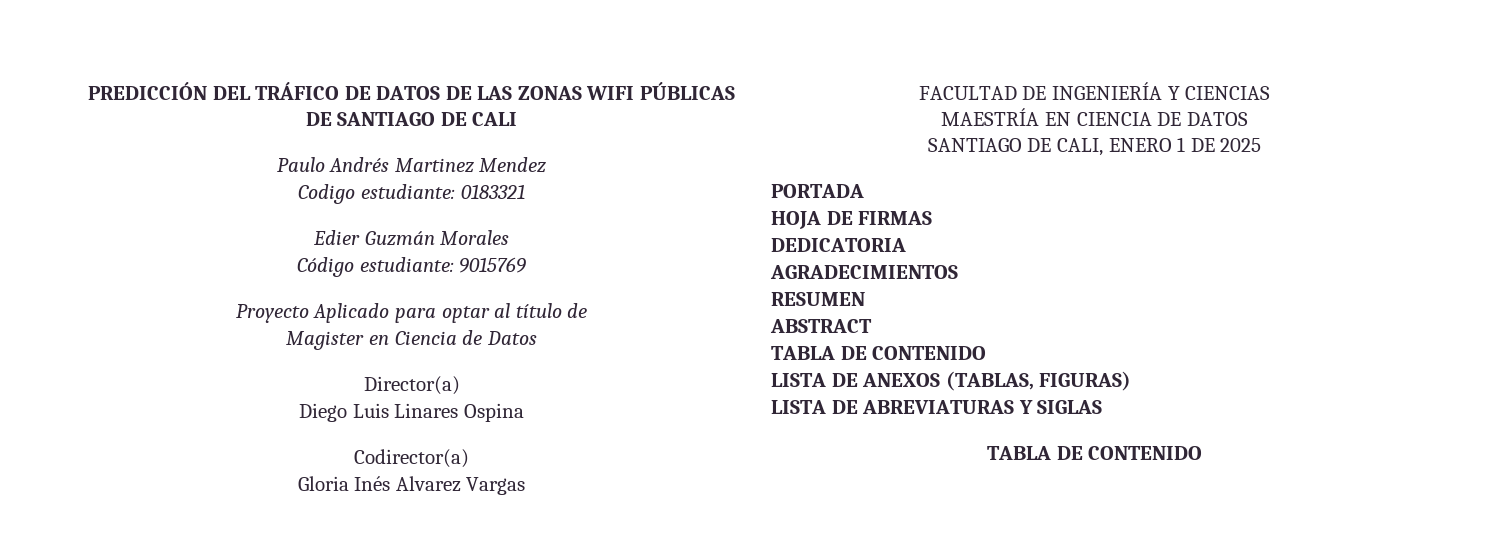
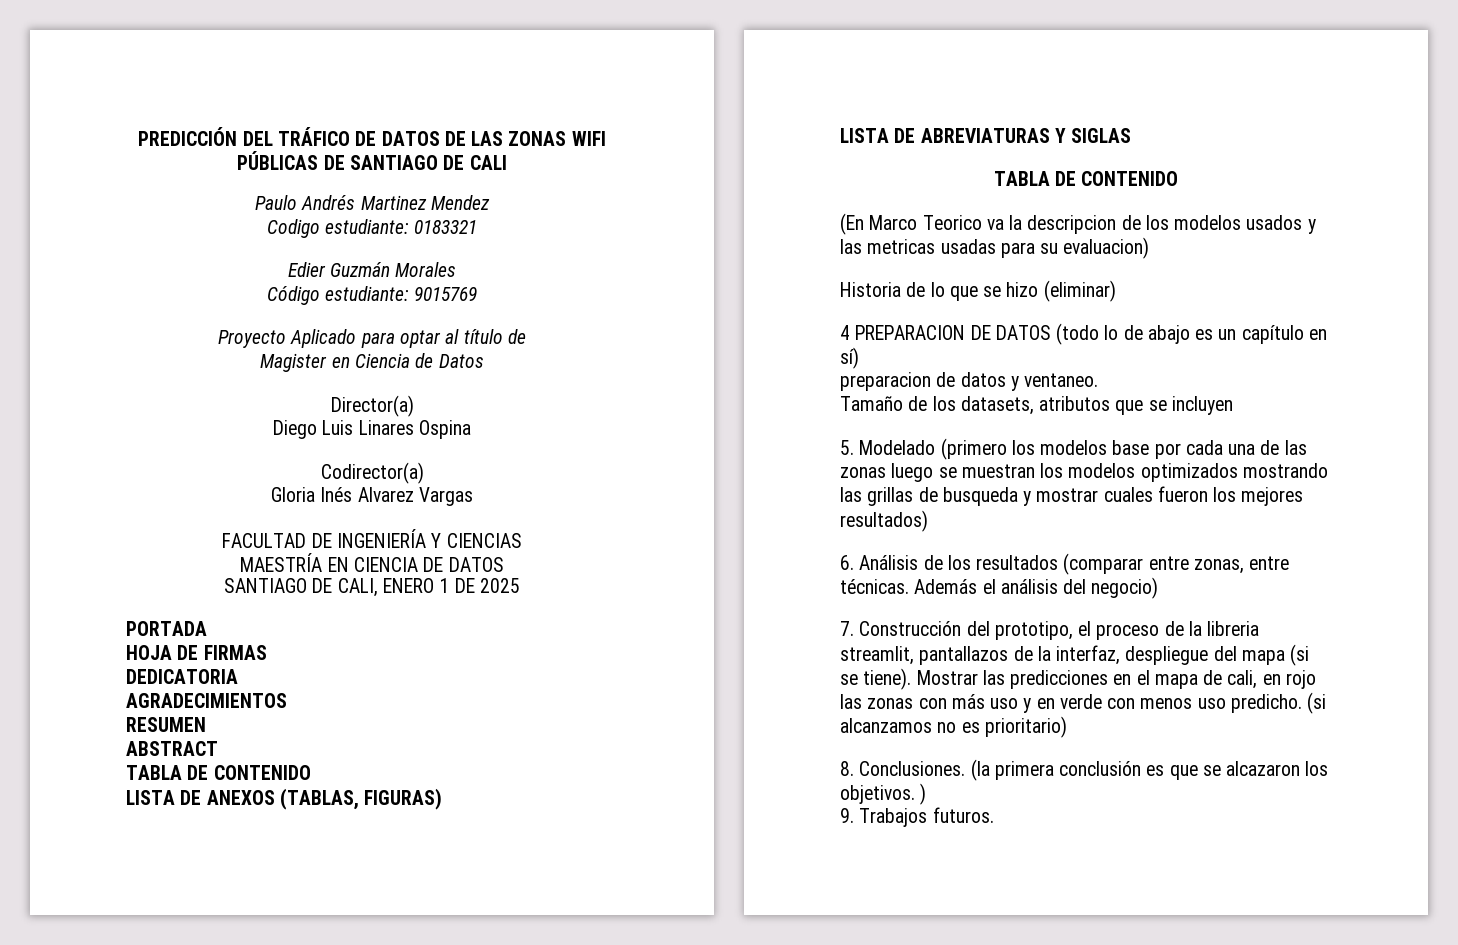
(1203, 453) none -> [840,213,1316,235] [840,237,1150,259] [840,280,1116,302] [840,323,1327,345] [840,347,859,369] [840,372,1099,391] [840,396,1233,415] [840,438,1307,460] [840,463,1328,482] [840,486,1304,506] [840,510,928,532] [840,553,1290,575] [840,577,1159,599] [840,621,1260,640] [840,644,1310,666] [840,668,1316,690] [840,692,1327,714] [840,716,1067,738] [840,759,1329,781] [840,783,927,805] [840,807,994,827] // (En Marco Teorico va la descripcion de los modelos usados y las metricas usadas para su evaluacion) // Historia de lo que se hizo (eliminar) // 4 PREPARACION DE DATOS (todo lo de abajo es un capítulo en sí) // preparacion de datos y ventaneo. // Tamaño de los datasets, atributos que se incluyen // 5. Modelado (primero los modelos base por cada una de las zonas luego se muestran los modelos optimizados mostrando las grillas de busqueda y mostrar cuales fueron los mejores resultados) // 6. Análisis de los resultados (comparar entre zonas, entre técnicas. Además el análisis del negocio) // 7. Construcción del prototipo, el proceso de la libreria streamlit, pantallazos de la interfaz, despliegue del mapa (si se tiene). Mostrar las predicciones en el mapa de cali, en rojo las zonas con más uso y en verde con menos uso predicho. (si alcanzamos no es prioritario) // 8. Conclusiones. (la primera conclusión es que se alcazaron los objetivos. ) // 9. Trabajos futuros.

